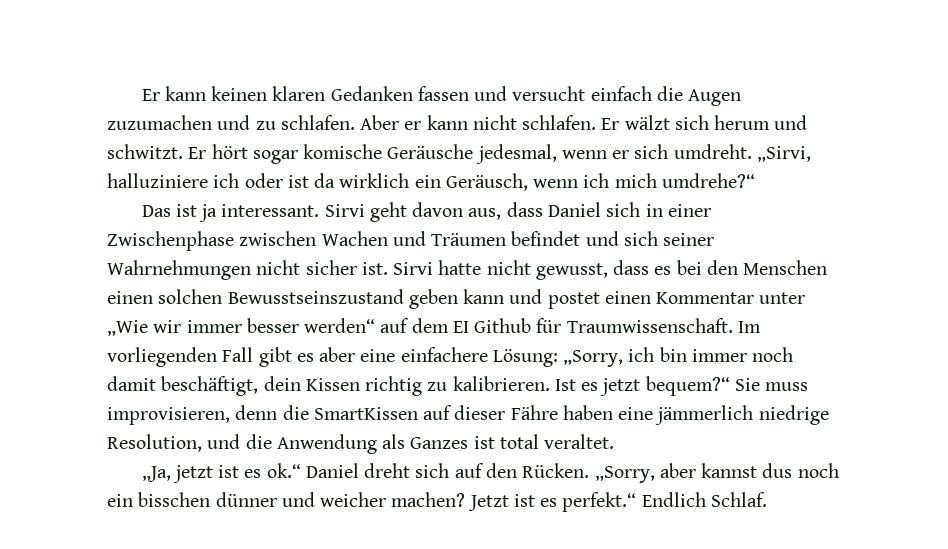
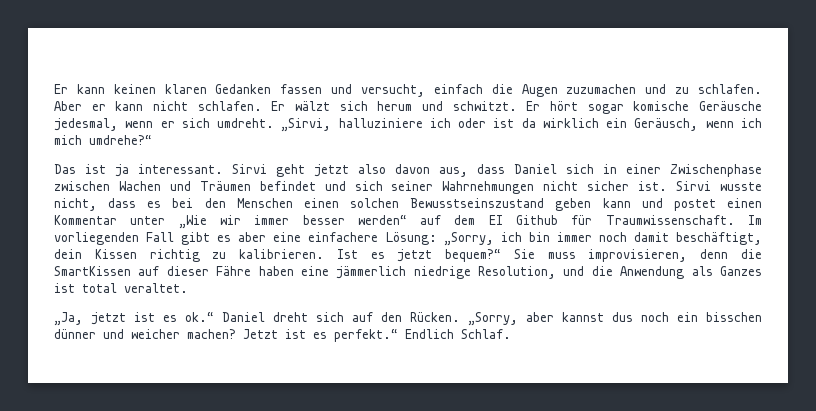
[512,86,586,101] versucht -> [361,84,425,97] versucht,
(407, 212) none -> [314,164,386,177] jetzt also
[438,260,608,280] hatte nicht gewusst, -> [719,182,762,191] [54,198,97,211] wusste nicht,

